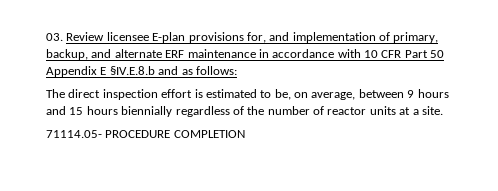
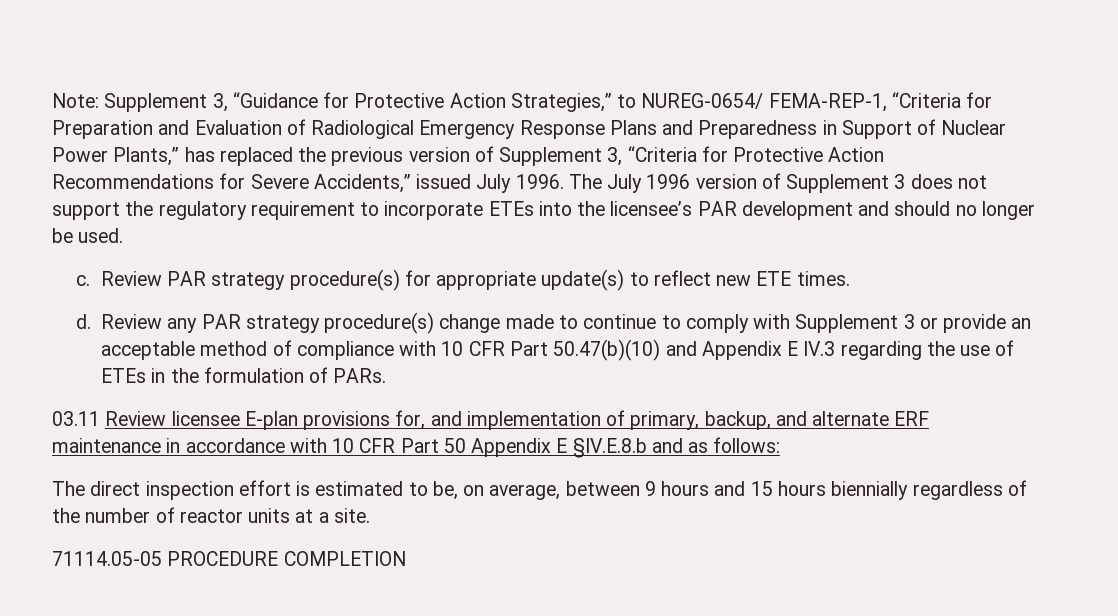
[46,33,63,41] 03. -> [52,92,993,112] [52,119,1007,139] [52,146,885,166] [52,173,987,193] [52,201,1035,220] [52,228,124,243] [76,269,850,291] [76,312,1032,334] [101,339,1015,361] [101,367,387,383] [52,411,100,426] Note: Supplement 3, “Guidance for Protective Action Strategies,” to NUREG-0654/ FEMA-REP-1, “Criteria for Preparation and Evaluation of Radiological Emergency Response Plans and Preparedness in Support of Nuclear Power Plants,” has replaced the previous version of Supplement 3, “Criteria for Protective Action Recommendations for Severe Accidents,” issued July 1996. The July 1996 version of Supplement 3 does not support the regulatory requirement to incorporate ETEs into the licensee’s PAR development and should no longer be used. // c. Review PAR strategy procedure(s) for appropriate update(s) to reflect new ETE times. // d. Review any PAR strategy procedure(s) change made to continue to comply with Supplement 3 or provide an acceptable method of compliance with 10 CFR Part 50.47(b)(10) and Appendix E IV.3 regarding the use of ETEs in the formulation of PARs. // 03.11
[46,130,102,138] 71114.05- -> [52,551,162,566] 71114.05-05

